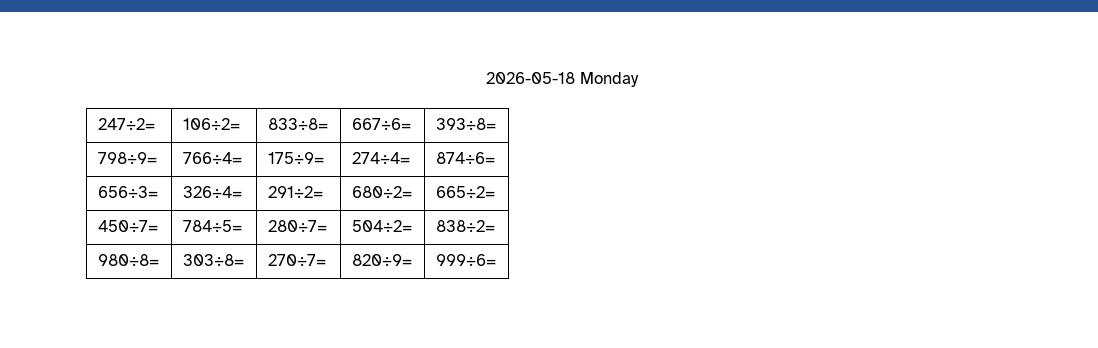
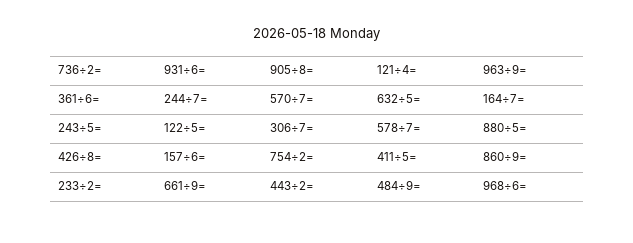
[97,118,155,130] [182,118,240,130] [267,118,328,130] [351,118,411,130] [435,118,496,130] [97,152,157,164] [182,152,242,164] [267,152,324,164] [351,152,410,164] [435,152,495,164] [97,186,158,198] [182,186,242,198] [267,186,323,198] [351,186,412,198] [435,186,495,198] [97,220,158,232] [182,220,242,232] [267,220,327,232] [351,220,412,232] [435,220,495,232] [97,254,159,266] [182,254,244,266] [267,254,326,266] [351,254,412,266] [435,254,496,266] 247÷2= | 106÷2= | 833÷8= | 667÷6= | 393÷8= // 798÷9= | 766÷4= | 175÷9= | 274÷4= | 874÷6= // 656÷3= | 326÷4= | 291÷2= | 680÷2= | 665÷2= // 450÷7= | 784÷5= | 280÷7= | 504÷2= | 838÷2= // 980÷8= | 303÷8= | 270÷7= | 820÷9= | 999÷6= -> [58,65,103,74] [164,64,207,74] [270,64,315,74] [377,65,418,74] [483,64,528,74] [58,94,101,103] [164,94,209,103] [270,94,315,103] [377,94,422,103] [483,94,526,103] [58,123,103,132] [164,123,207,132] [270,123,315,132] [377,123,422,132] [483,123,528,132] [58,152,103,161] [164,152,207,161] [270,152,315,161] [377,152,418,161] [483,151,528,161] [58,181,103,190] [164,180,207,190] [270,181,315,190] [377,180,422,190] [483,180,528,190] 736÷2= | 931÷6= | 905÷8= | 121÷4= | 963÷9= // 361÷6= | 244÷7= | 570÷7= | 632÷5= | 164÷7= // 243÷5= | 122÷5= | 306÷7= | 578÷7= | 880÷5= // 426÷8= | 157÷6= | 754÷2= | 411÷5= | 860÷9= // 233÷2= | 661÷9= | 443÷2= | 484÷9= | 968÷6=

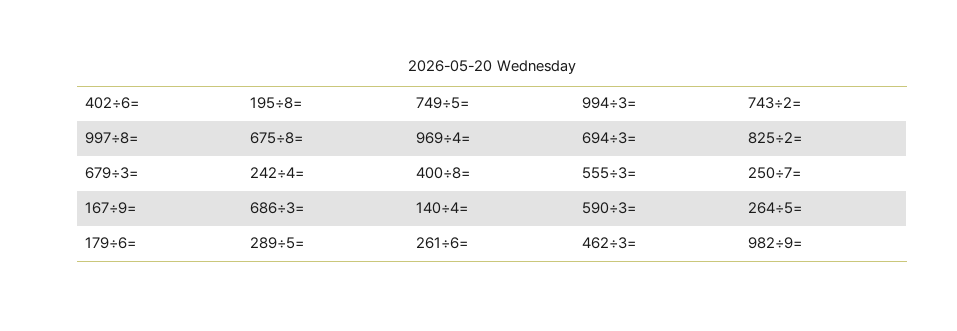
[253,28,380,41] [58,65,103,74] [164,64,207,74] [270,64,315,74] [377,65,418,74] [483,64,528,74] [58,94,101,103] [164,94,209,103] [270,94,315,103] [377,94,422,103] [483,94,526,103] [58,123,103,132] [164,123,207,132] [270,123,315,132] [377,123,422,132] [483,123,528,132] [58,152,103,161] [164,152,207,161] [270,152,315,161] [377,152,418,161] [483,151,528,161] [58,181,103,190] [164,180,207,190] [270,181,315,190] [377,180,422,190] [483,180,528,190] 2026-05-18 Monday // 736÷2= | 931÷6= | 905÷8= | 121÷4= | 963÷9= // 361÷6= | 244÷7= | 570÷7= | 632÷5= | 164÷7= // 243÷5= | 122÷5= | 306÷7= | 578÷7= | 880÷5= // 426÷8= | 157÷6= | 754÷2= | 411÷5= | 860÷9= // 233÷2= | 661÷9= | 443÷2= | 484÷9= | 968÷6= -> [408,60,576,74] [85,97,140,109] [250,97,303,109] [416,97,470,109] [582,97,637,109] [748,97,802,109] [85,132,139,144] [250,132,304,144] [416,132,471,144] [582,132,637,144] [748,132,803,144] [85,167,139,179] [250,167,305,178] [416,167,471,179] [582,167,637,179] [748,167,802,179] [85,202,137,214] [250,202,305,214] [416,202,469,214] [582,202,637,214] [748,202,803,214] [85,237,137,249] [250,237,305,249] [416,237,469,249] [582,237,637,249] [748,237,803,249] 2026-05-20 Wednesday // 402÷6= | 195÷8= | 749÷5= | 994÷3= | 743÷2= // 997÷8= | 675÷8= | 969÷4= | 694÷3= | 825÷2= // 679÷3= | 242÷4= | 400÷8= | 555÷3= | 250÷7= // 167÷9= | 686÷3= | 140÷4= | 590÷3= | 264÷5= // 179÷6= | 289÷5= | 261÷6= | 462÷3= | 982÷9=

